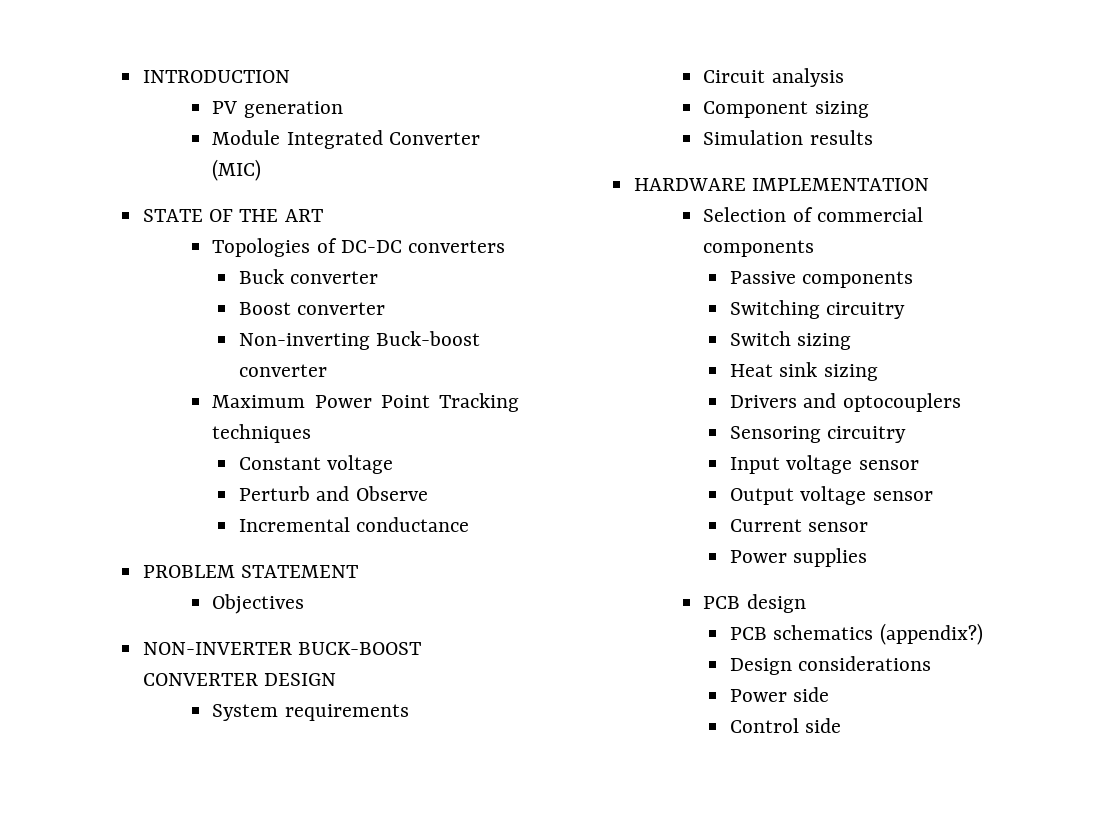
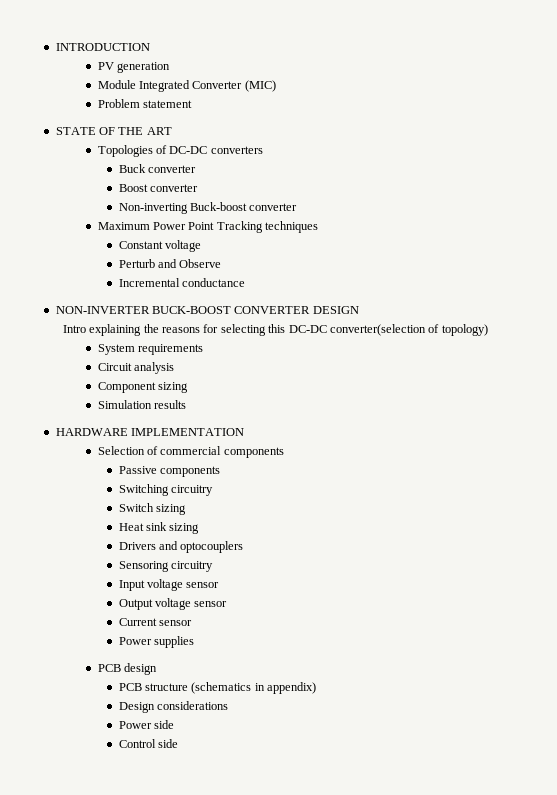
(262, 170) none -> [97,99,192,108] // Problem statement
[142,565,359,578] [212,594,305,614] // PROBLEM STATEMENT // Objectives -> (245, 282) none
(337, 679) none -> [62,324,488,336] // Intro explaining the reasons for selecting this DC-DC converter(selection of topology)
[773,623,983,645] schematics (appendix?) -> [144,682,317,694] structure (schematics in appendix)

